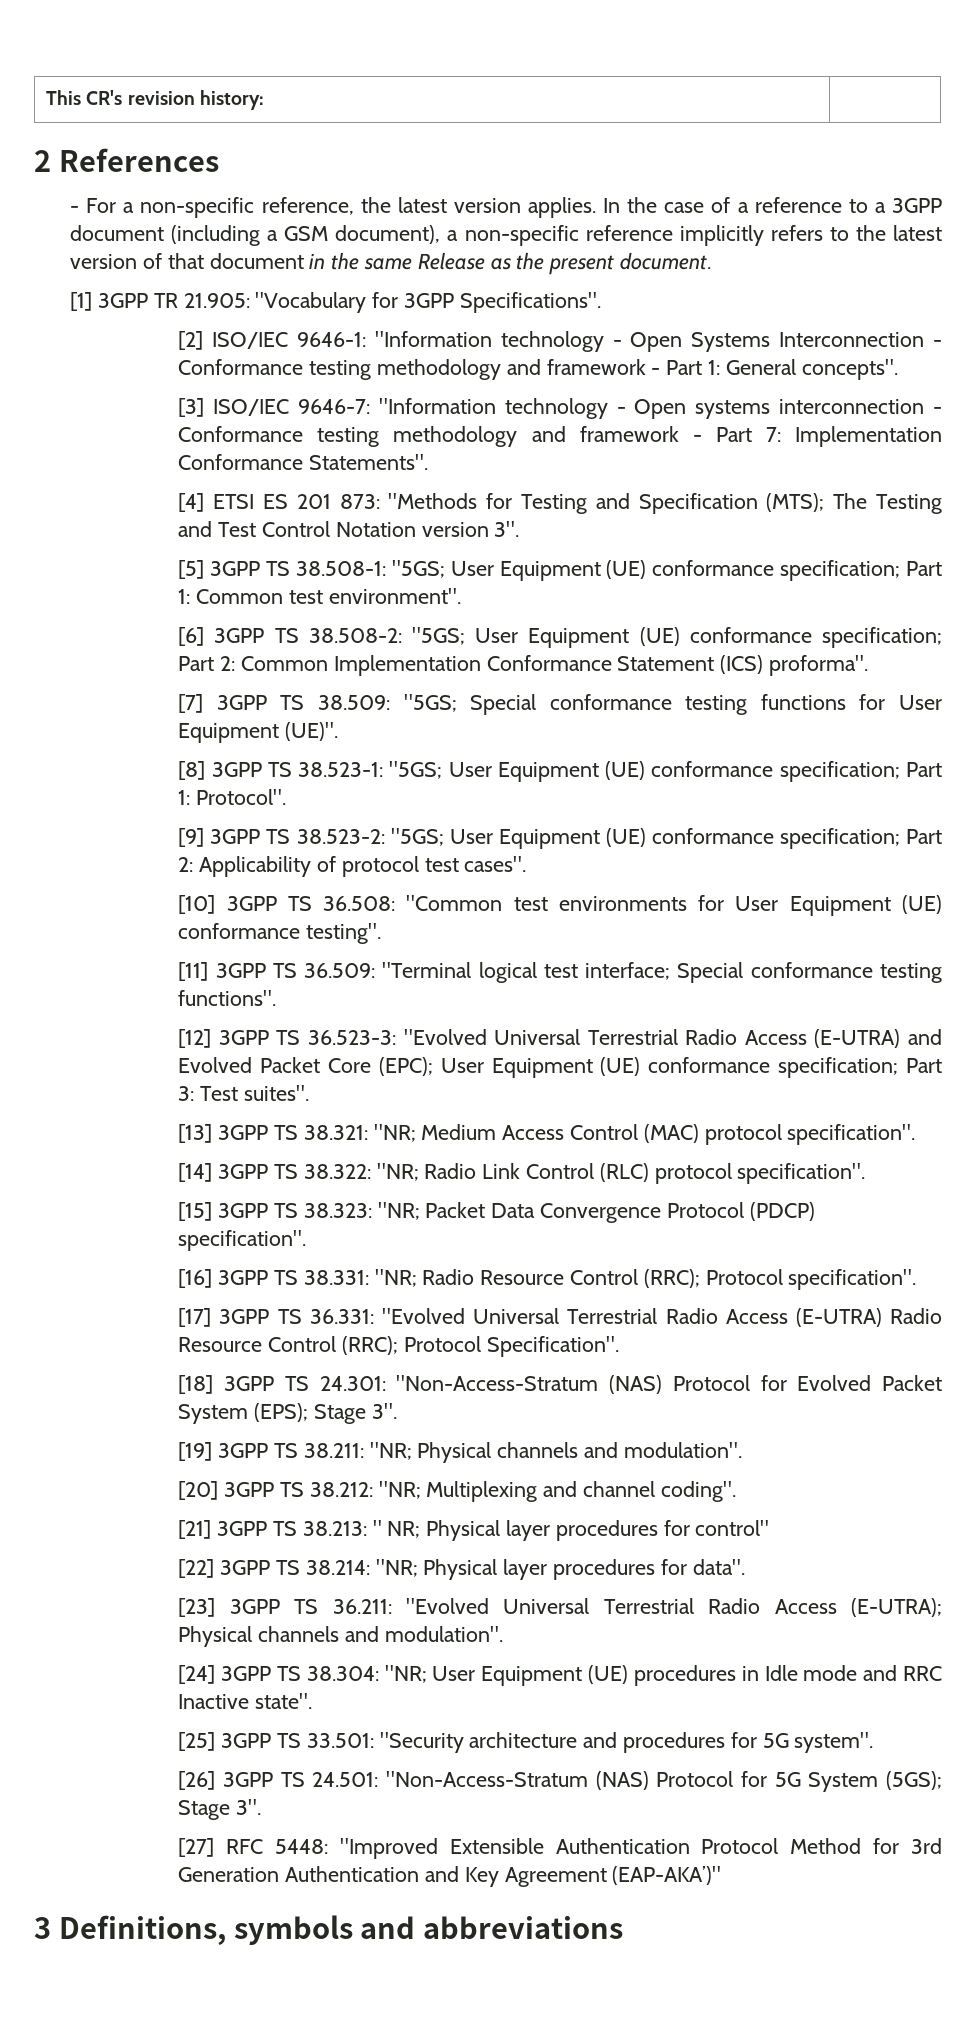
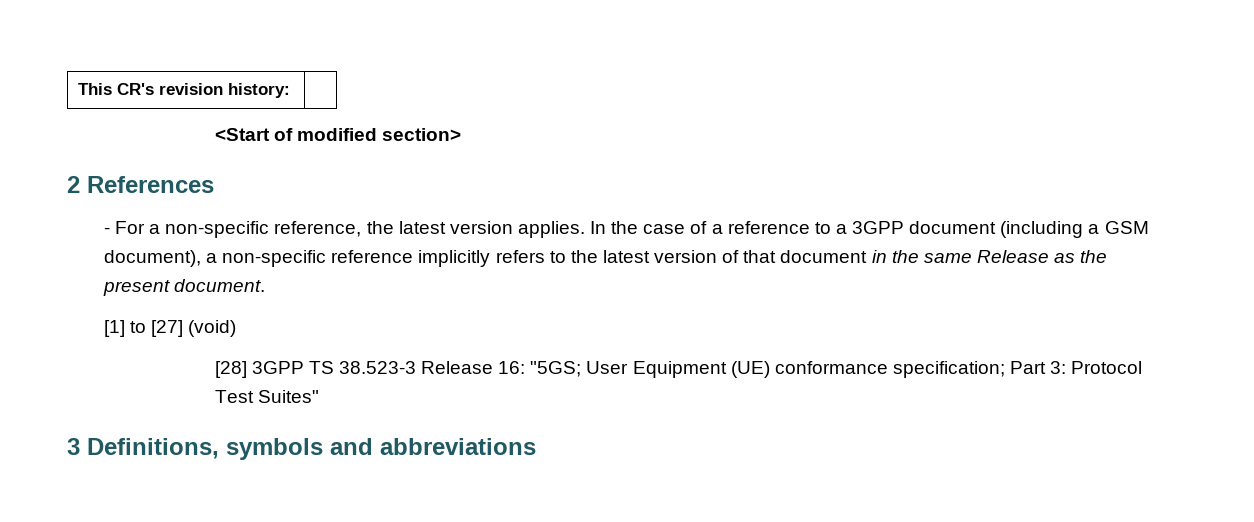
(264, 100) none -> [214,128,461,141] // <Start of modified section>
[97,292,601,313] [178,331,942,352] [178,359,898,380] [178,398,942,419] [178,426,942,447] [178,454,429,470] [178,493,942,514] [178,521,520,537] [178,560,942,581] [178,588,461,604] [178,627,943,648] [178,655,868,676] [178,694,942,715] [178,722,339,743] [178,761,942,782] [178,789,287,805] [178,828,942,849] [178,856,527,877] [178,895,942,916] [178,923,382,944] [178,962,942,983] [178,990,277,1006] [178,1029,942,1048] [178,1057,943,1078] [178,1085,309,1101] [178,1124,916,1145] [178,1163,866,1184] [178,1202,815,1223] [178,1230,307,1251] [178,1269,917,1290] [178,1308,942,1327] [178,1336,619,1357] [178,1375,943,1394] [178,1403,397,1424] [178,1442,742,1463] [178,1481,736,1502] [178,1520,770,1541] [178,1559,745,1580] [178,1598,942,1617] [178,1626,503,1647] [178,1665,942,1686] [178,1693,313,1709] [178,1732,874,1753] [178,1771,942,1792] [178,1799,262,1820] [178,1838,943,1859] [178,1866,722,1887] 3GPP TR 21.905: "Vocabulary for 3GPP Specifications". // [2] ISO/IEC 9646-1: "Information technology - Open Systems Interconnection - Conformance testing methodology and framework - Part 1: General concepts". // [3] ISO/IEC 9646-7: "Information technology - Open systems interconnection - Conformance testing methodology and framework - Part 7: Implementation Conformance Statements". // [4] ETSI ES 201 873: "Methods for Testing and Specification (MTS); The Testing and Test Control Notation version 3". // [5] 3GPP TS 38.508-1: "5GS; User Equipment (UE) conformance specification; Part 1: Common test environment". // [6] 3GPP TS 38.508-2: "5GS; User Equipment (UE) conformance specification; Part 2: Common Implementation Conformance Statement (ICS) proforma". // [7] 3GPP TS 38.509: "5GS; Special conformance testing functions for User Equipment (UE)". // [8] 3GPP TS 38.523-1: "5GS; User Equipment (UE) conformance specification; Part 1: Protocol". // [9] 3GPP TS 38.523-2: "5GS; User Equipment (UE) conformance specification; Part 2: Applicability of protocol test cases". // [10] 3GPP TS 36.508: "Common test environments for User Equipment (UE) conformance testing". // [11] 3GPP TS 36.509: "Terminal logical test interface; Special conformance testing functions". // [12] 3GPP TS 36.523-3: "Evolved Universal Terrestrial Radio Access (E-UTRA) and Evolved Packet Core (EPC); User Equipment (UE) conformance specification; Part 3: Test suites". // [13] 3GPP TS 38.321: "NR; Medium Access Control (MAC) protocol specification". // [14] 3GPP TS 38.322: "NR; Radio Link Control (RLC) protocol specification". // [15] 3GPP TS 38.323: "NR; Packet Data Convergence Protocol (PDCP) specification". // [16] 3GPP TS 38.331: "NR; Radio Resource Control (RRC); Protocol specification". // [17] 3GPP TS 36.331: "Evolved Universal Terrestrial Radio Access (E-UTRA) Radio Resource Control (RRC); Protocol Specification". // [18] 3GPP TS 24.301: "Non-Access-Stratum (NAS) Protocol for Evolved Packet System (EPS); Stage 3". // [19] 3GPP TS 38.211: "NR; Physical channels and modulation". // [20] 3GPP TS 38.212: "NR; Multiplexing and channel coding". // [21] 3GPP TS 38.213: " NR; Physical layer procedures for control" // [22] 3GPP TS 38.214: "NR; Physical layer procedures for data". // [23] 3GPP TS 36.211: "Evolved Universal Terrestrial Radio Access (E-UTRA); Physical channels and modulation". // [24] 3GPP TS 38.304: "NR; User Equipment (UE) procedures in Idle mode and RRC Inactive state". // [25] 3GPP TS 33.501: "Security architecture and procedures for 5G system". // [26] 3GPP TS 24.501: "Non-Access-Stratum (NAS) Protocol for 5G System (5GS); Stage 3". // [27] RFC 5448: "Improved Extensible Authentication Protocol Method for 3rd Generation Authentication and Key Agreement (EAP-AKA’)" -> [130,320,237,337] [214,361,1143,378] [214,390,319,403] to [27] (void) // [28] 3GPP TS 38.523-3 Release 16: "5GS; User Equipment (UE) conformance specification; Part 3: Protocol Test Suites"

